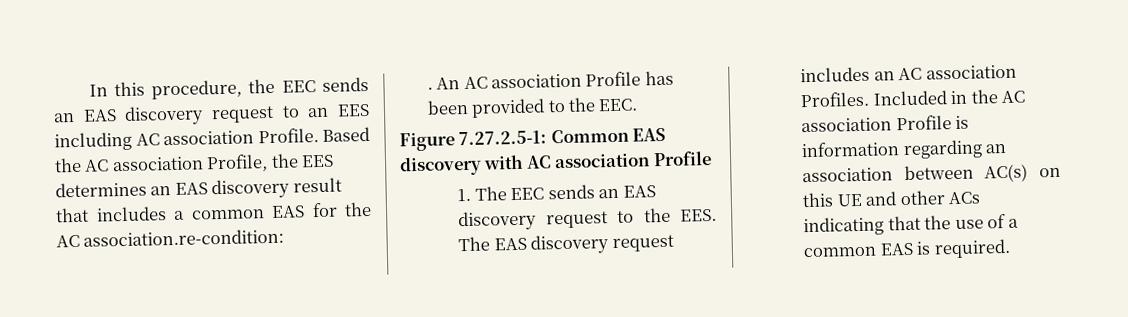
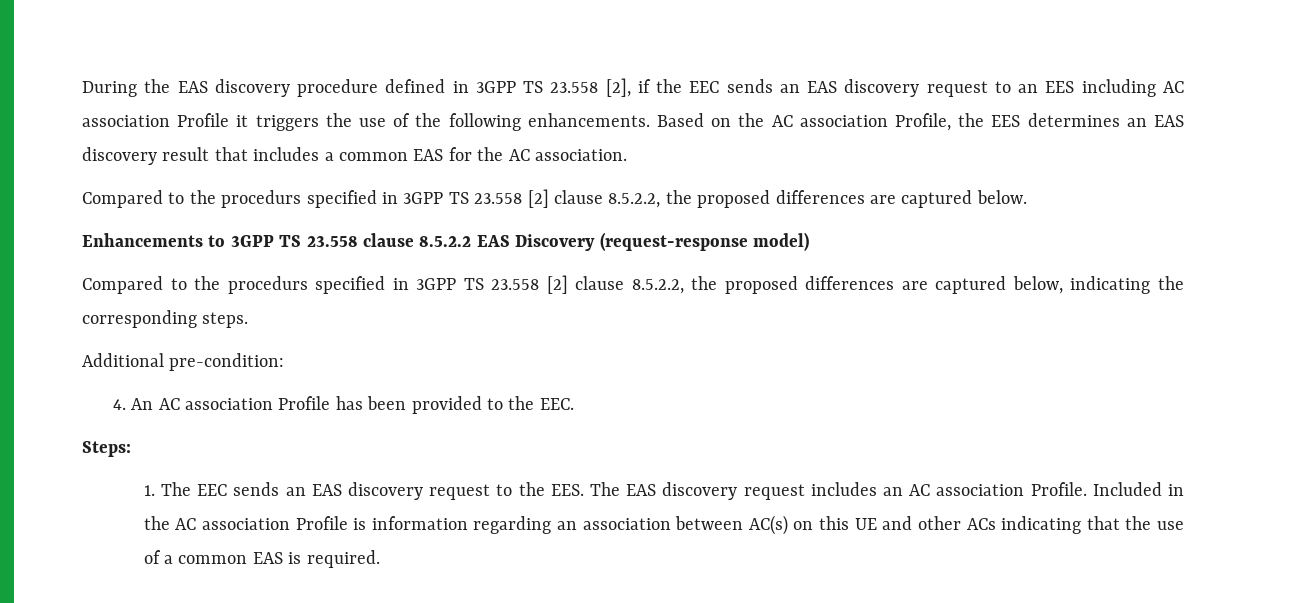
[88,79,243,100] In this procedure, -> [82,78,651,97] During the EAS discovery procedure defined in 3GPP TS 23.558 [2], if
[257,126,370,144] Profile. Based -> [177,113,732,131] Profile it triggers the use of the following enhancements. Based on
[83,228,285,247] [426,86,433,90] association.re-condition: // . -> [534,149,627,161] [82,189,1027,208] [82,232,809,251] [82,275,1184,294] [82,310,249,328] [82,353,285,371] [112,399,126,410] association. // Compared to the procedurs specified in 3GPP TS 23.558 [2] clause 8.5.2.2, the proposed differences are captured below. // Enhancements to 3GPP TS 23.558 clause 8.5.2.2 EAS Discovery (request-response model) // Compared to the procedurs specified in 3GPP TS 23.558 [2] clause 8.5.2.2, the proposed differences are captured below, indicating the corresponding steps. // Additional pre-condition: // 4.
[399,127,667,152] [399,150,712,177] Figure 7.27.2.5-1: Common EAS discovery with AC association Profile -> [82,441,131,457] Steps:
[800,91,870,108] Profiles. -> [1030,482,1087,496] Profile.

